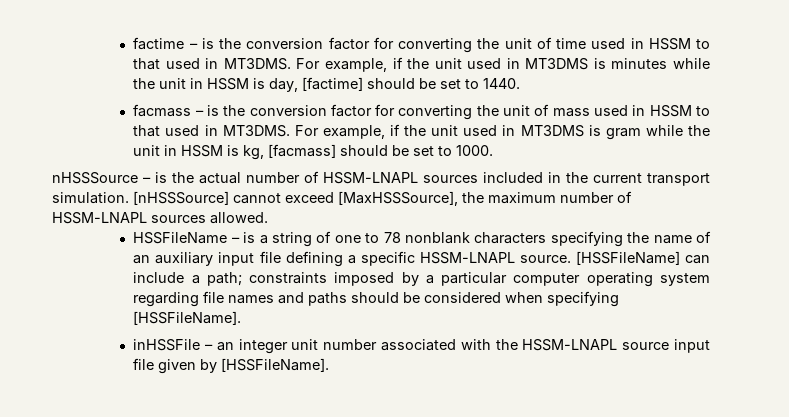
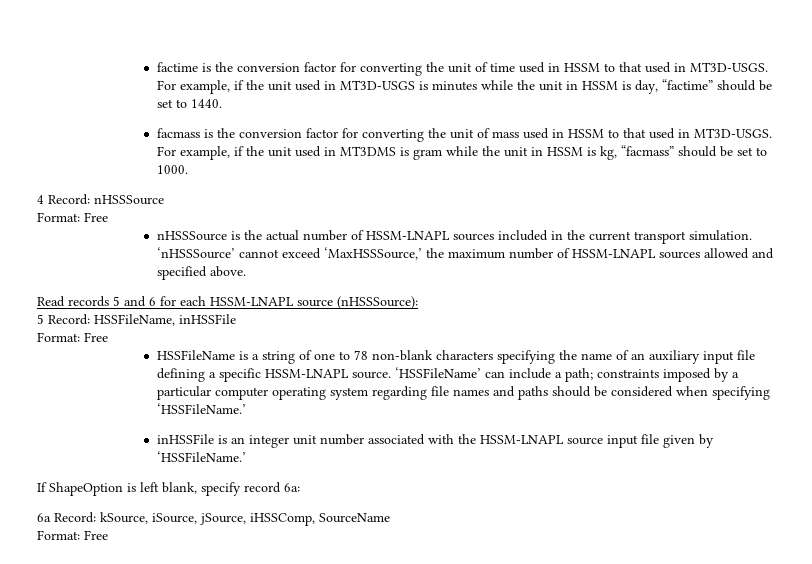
[189,43,198,49] – -> (199, 67) none
[223,57,589,72] MT3DMS. For example, if the unit used in MT3DMS -> [690,62,769,72] [157,80,416,94] MT3D-USGS. For example, if the unit used in MT3D-USGS
[302,77,364,91] [factime] -> [662,79,714,90] “factime”
[195,110,204,116] – -> (201, 133) none
[222,125,290,137] MT3DMS. -> [694,128,773,138] MT3D-USGS.
[268,144,337,158] [facmass] -> [621,145,675,156] “facmass”
[52,172,151,184] nHSSSource – -> [37,194,164,205] [37,212,108,222] [157,231,228,241] 4 Record: nHSSSource // Format: Free // nHSSSource
[133,191,229,205] [nHSSSource] -> [157,247,236,259] ‘nHSSSource’
[338,191,458,206] [MaxHSSSource], -> [324,247,423,260] ‘MaxHSSSource,’
[210,212,268,224] allowed. -> [704,248,775,259] [157,266,247,280] [37,296,418,309] [37,314,236,326] [37,332,108,342] allowed and specified above. // Read records 5 and 6 for each HSSM-LNAPL source (nHSSSource): // 5 Record: HSSFileName, inHSSFile // Format: Free
[231,237,240,243] – -> (236, 355) none
[404,232,470,244] nonblank -> [372,350,434,361] non-blank
[575,251,680,265] [HSSFileName] -> [395,367,482,378] ‘HSSFileName’
[133,311,242,325] [133,339,214,351] [HSSFileName]. // inHSSFile – -> [157,403,247,414] [157,434,228,444] ‘HSSFileName.’ // inHSSFile is
[221,358,330,372] [HSSFileName]. -> [157,451,247,462] [37,482,300,496] [37,512,390,526] [37,530,108,540] ‘HSSFileName.’ // If ShapeOption is left blank, specify record 6a: // 6a Record: kSource, iSource, jSource, iHSSComp, SourceName // Format: Free

